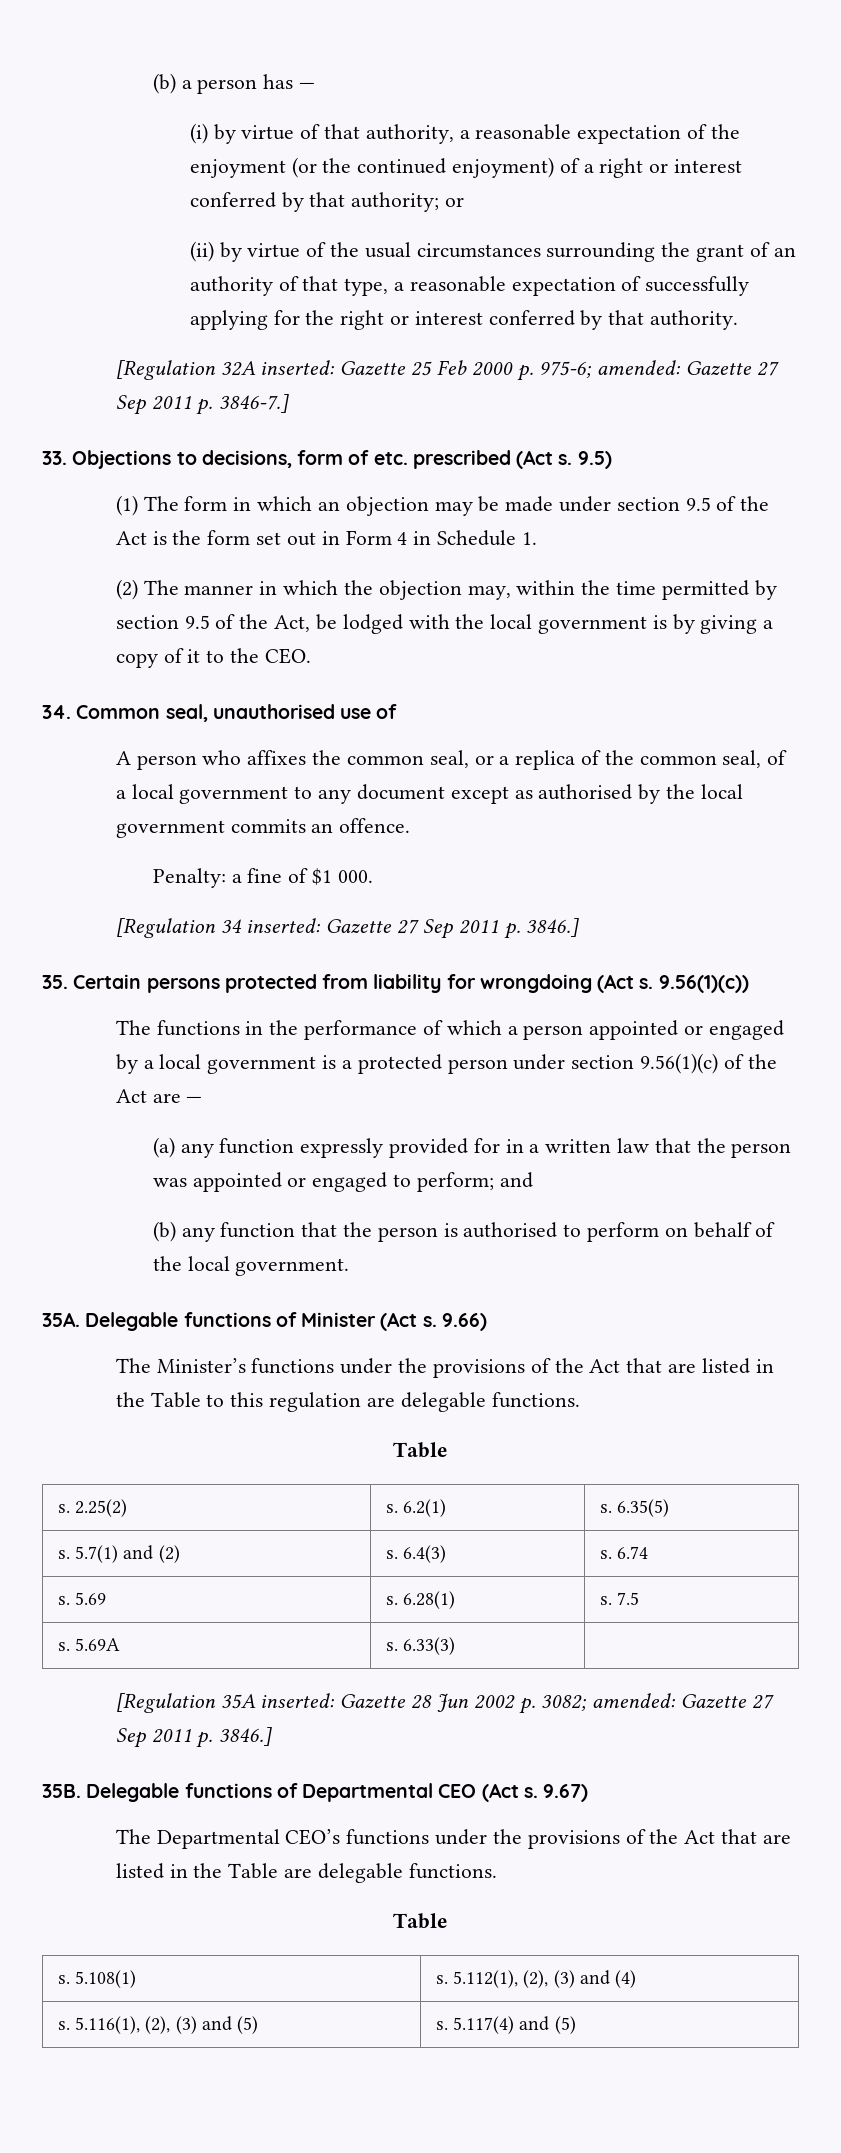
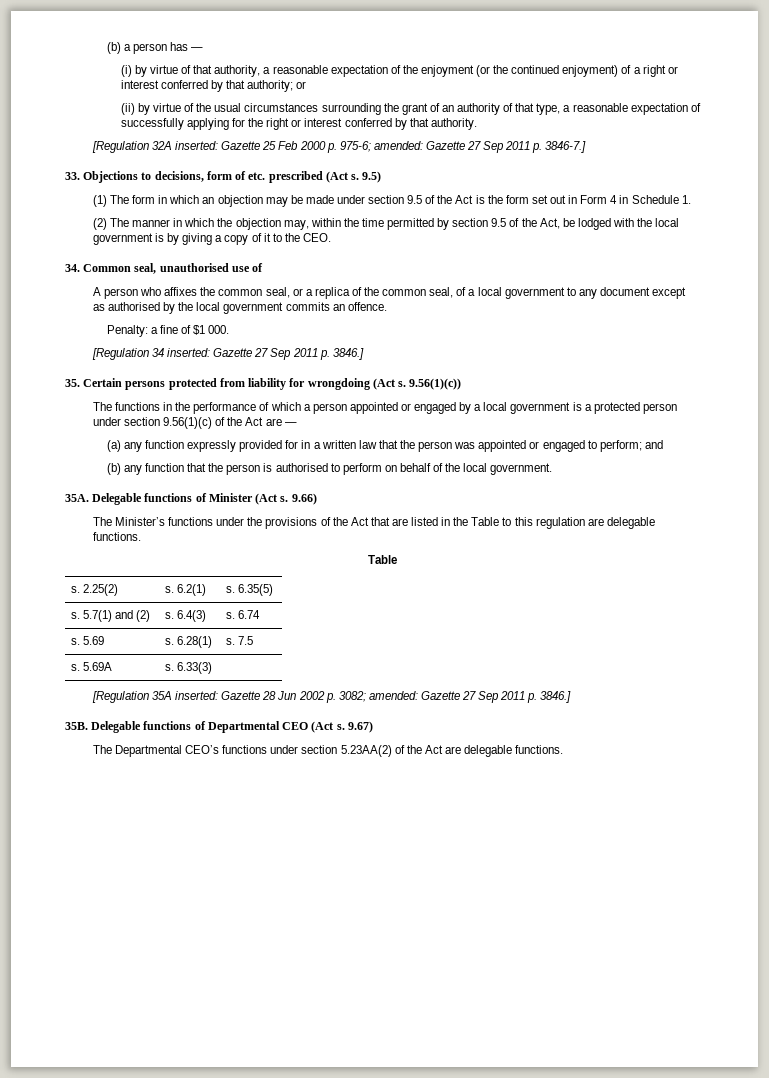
[492,1829,791,1849] [115,1863,497,1883] [393,1913,448,1929] [57,1970,136,1988] [435,1970,637,1988] [57,2016,259,2034] [435,2016,576,2034] the provisions of the Act that are listed in the Table are delegable functions. // Table // s. 5.108(1) | s. 5.112(1), (2), (3) and (4) // s. 5.116(1), (2), (3) and (5) | s. 5.117(4) and (5) -> [301,745,564,757] section 5.23AA(2) of the Act are delegable functions.

